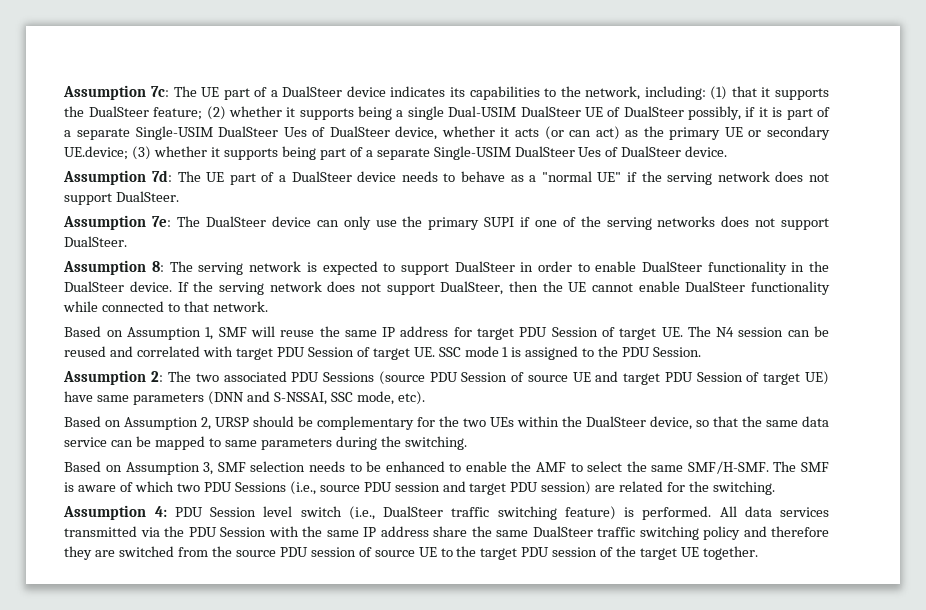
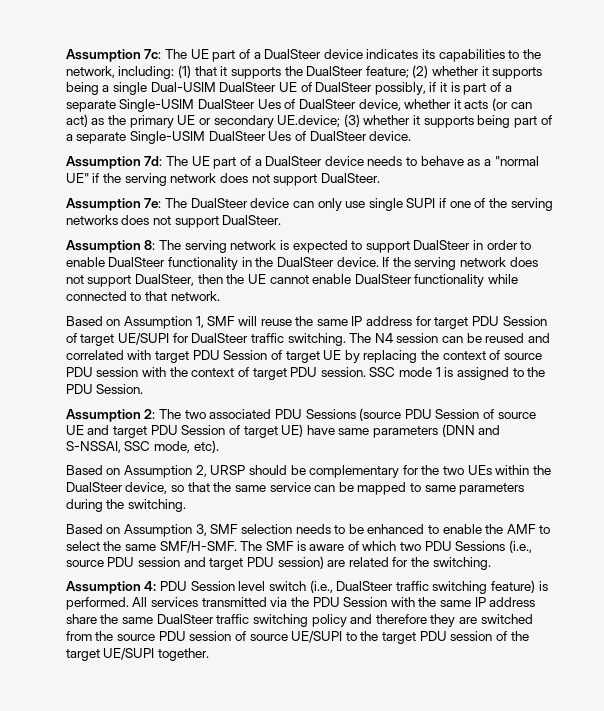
[402,216,480,230] the primary -> [368,198,403,211] single
[661,327,683,337] UE. -> [117,333,346,346] UE/SUPI for DualSteer traffic switching.
[413,347,435,357] UE. -> [323,350,543,363] [65,367,366,380] UE by replacing the context of source PDU session with the context of target PDU session.
[801,416,829,427] data -> (266, 488) none
[744,506,772,517] data -> (148, 602) none
[418,547,437,557] UE -> [291,631,343,643] UE/SUPI
[680,547,699,557] UE -> [103,648,155,660] UE/SUPI

